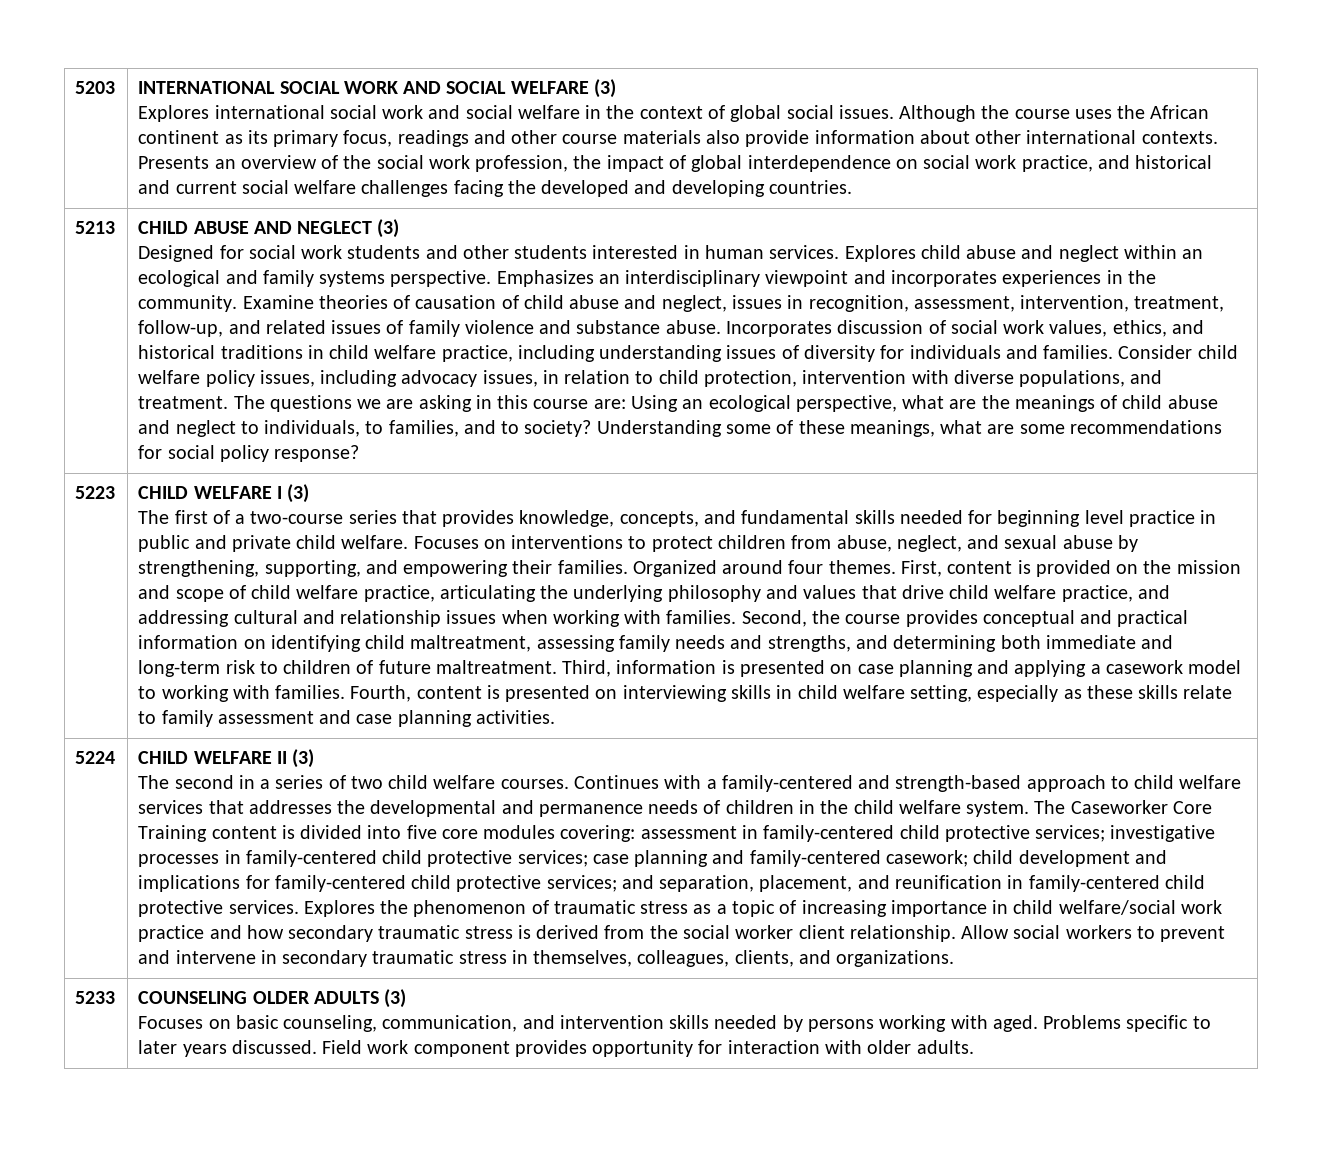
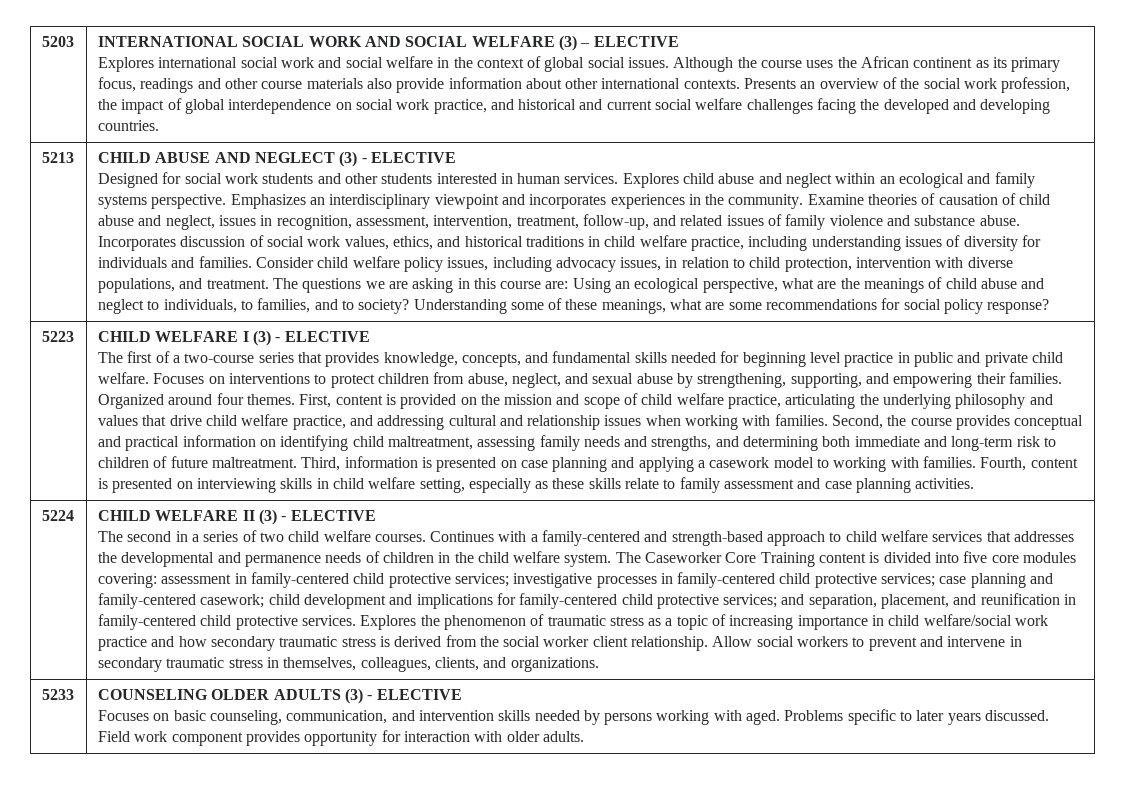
(616, 88) none -> [580,36,679,47] – ELECTIVE
(400, 228) none -> [361,152,456,163] - ELECTIVE
(310, 493) none -> [275,331,370,342] - ELECTIVE
(315, 758) none -> [281,510,376,521] - ELECTIVE
(407, 998) none -> [367,689,462,700] - ELECTIVE

